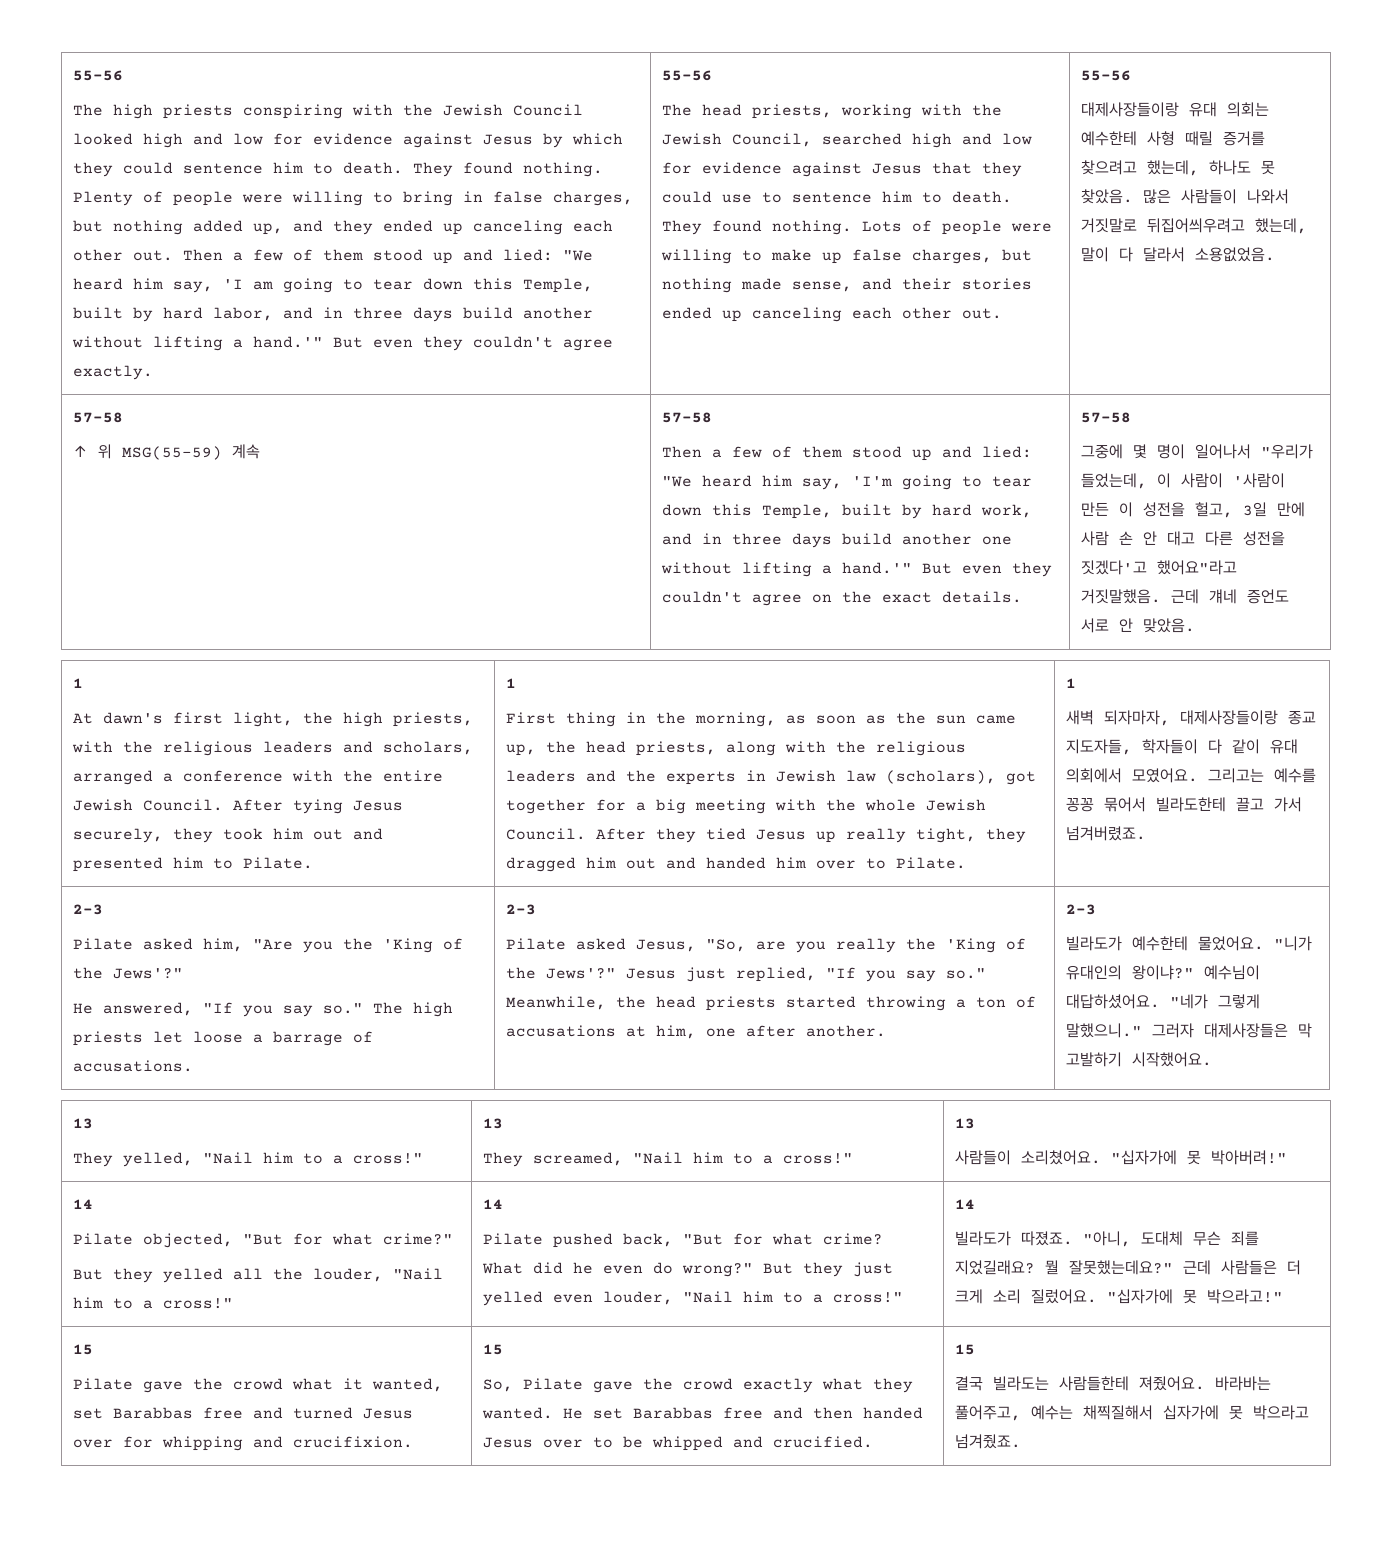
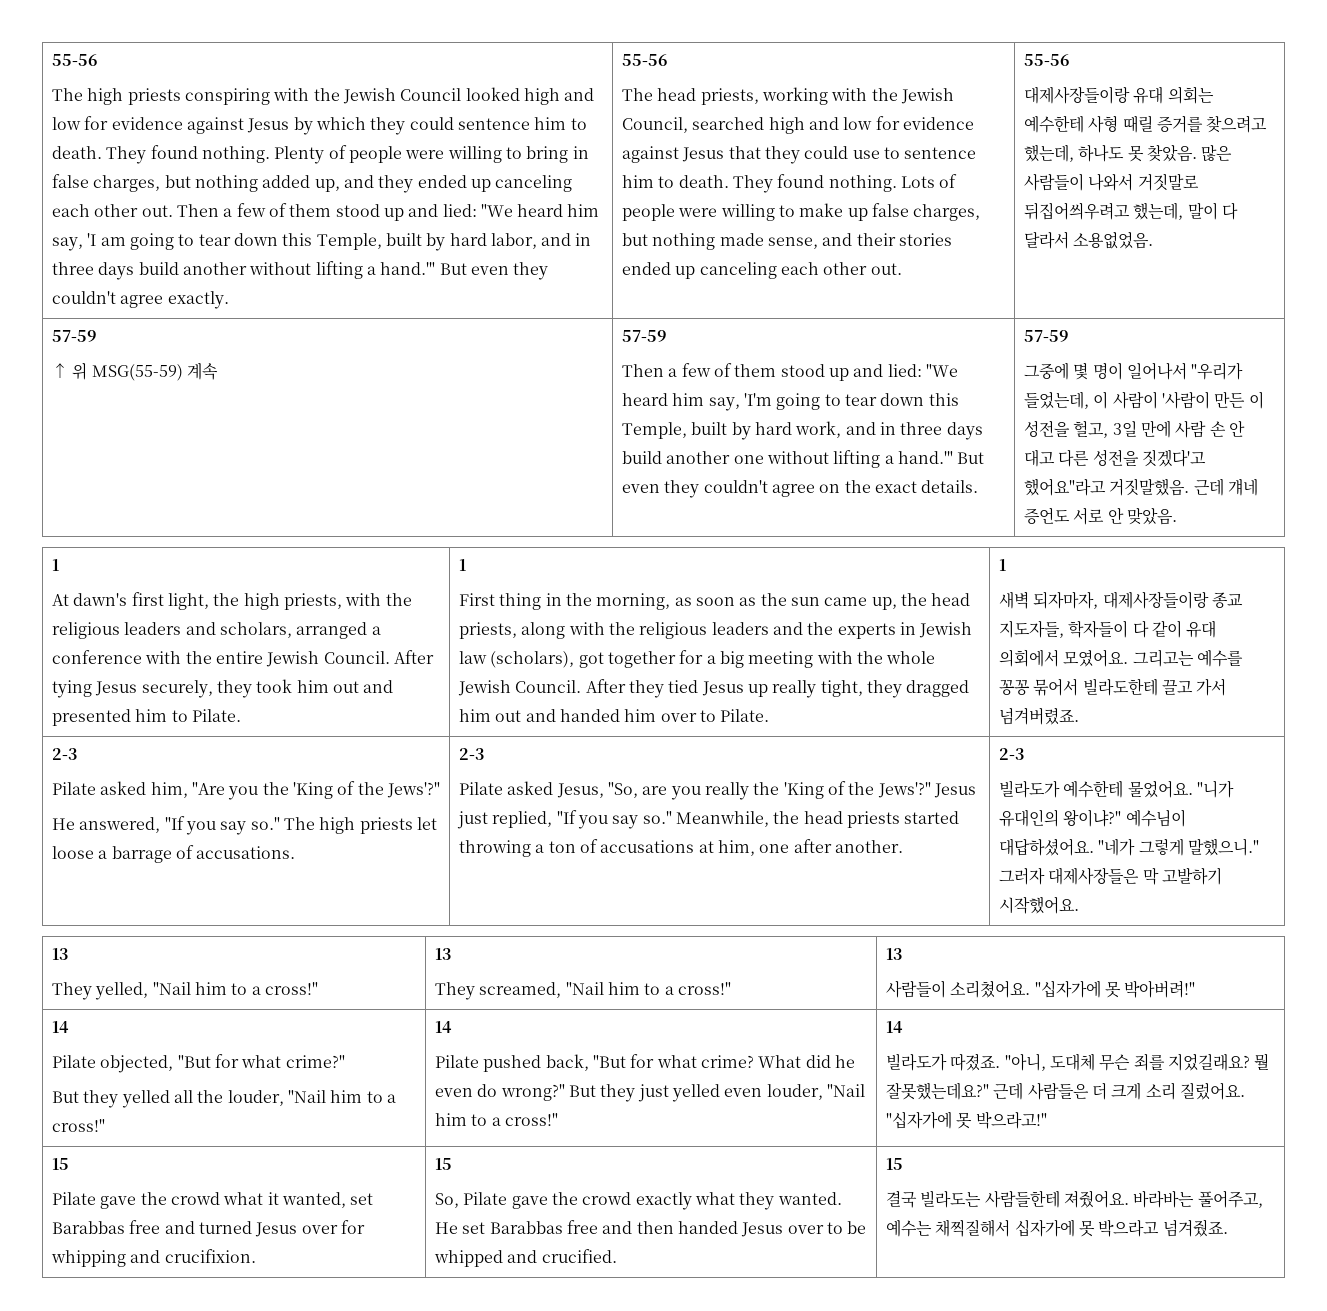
[73,412,124,423] 57-58 -> [52,330,98,342] 57-59
[662,412,713,423] 57-58 -> [622,330,668,342] 57-59
[1081,412,1132,423] 57-58 -> [1024,330,1070,342] 57-59

